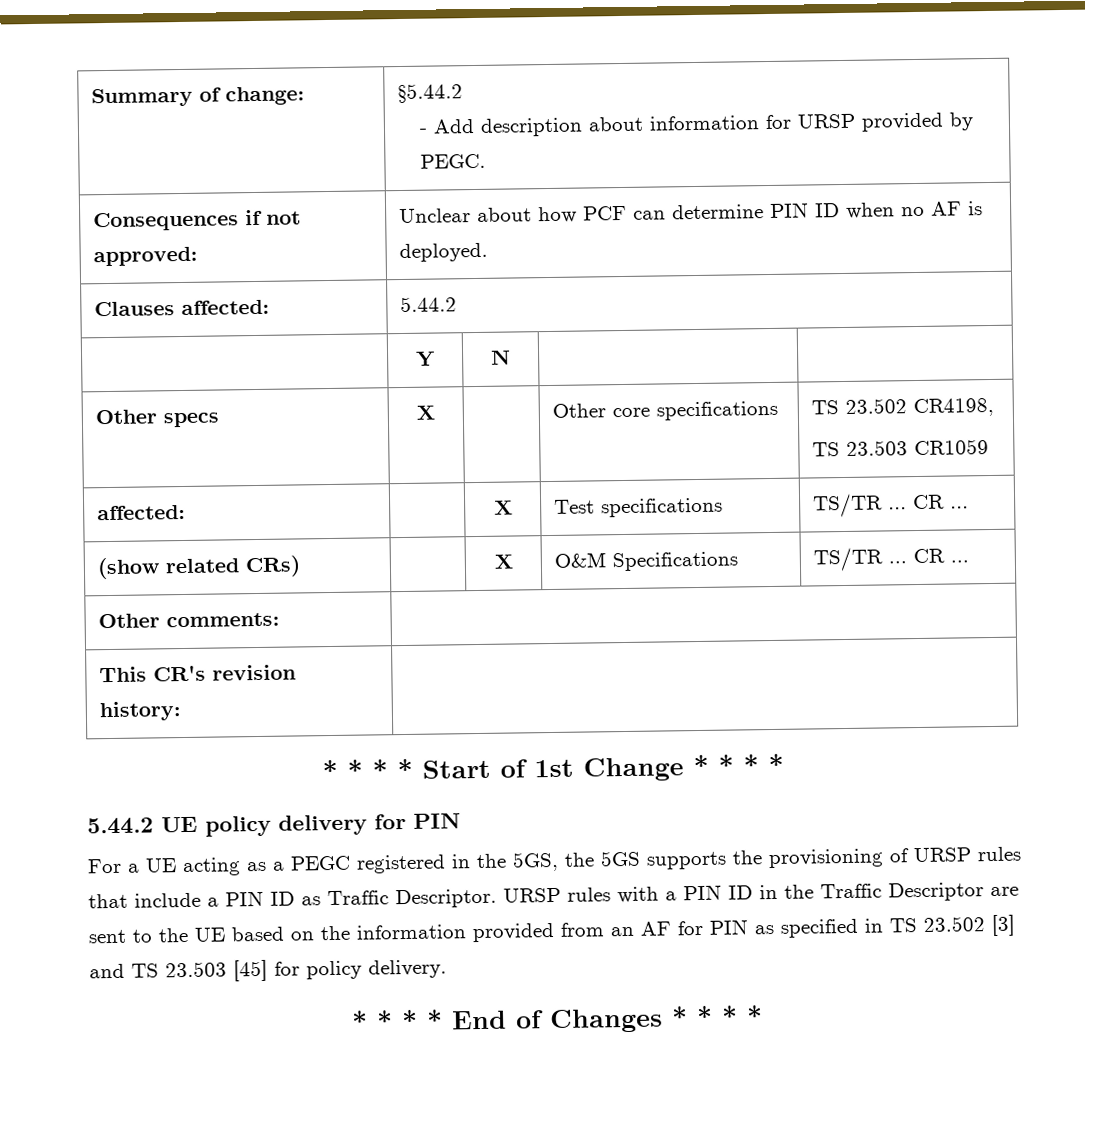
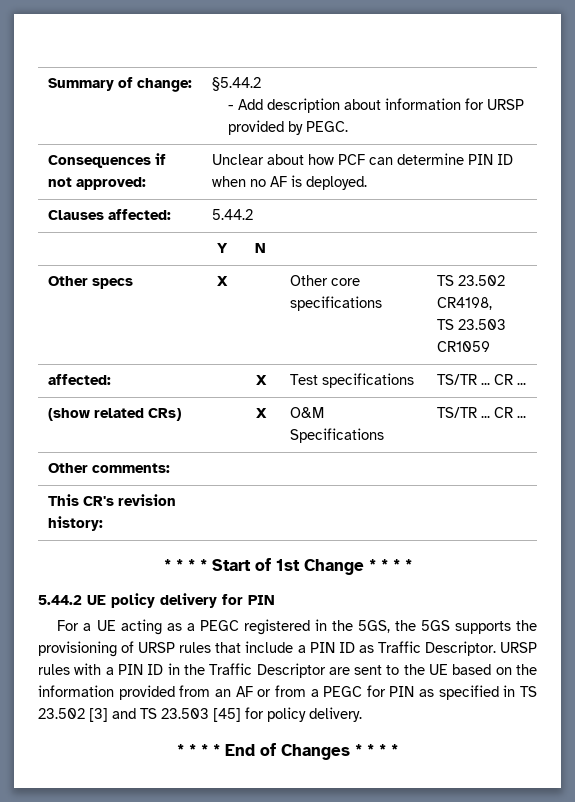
(671, 928) none -> [257,685,363,697] or from a PEGC

